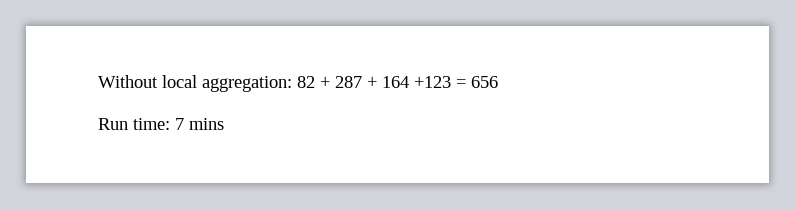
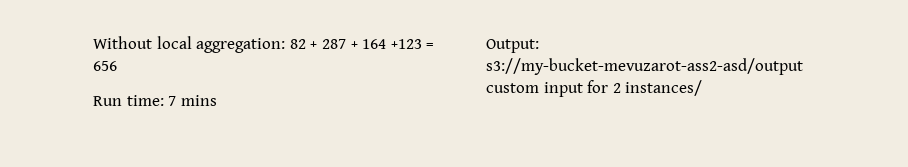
(224, 124) none -> [486,39,539,53] [486,58,803,75] [486,80,703,97] // Output: s3://my-bucket-mevuzarot-ass2-asd/output custom input for 2 instances/

